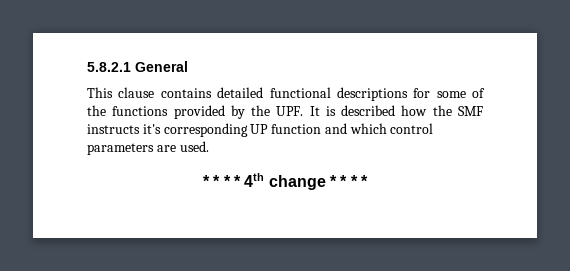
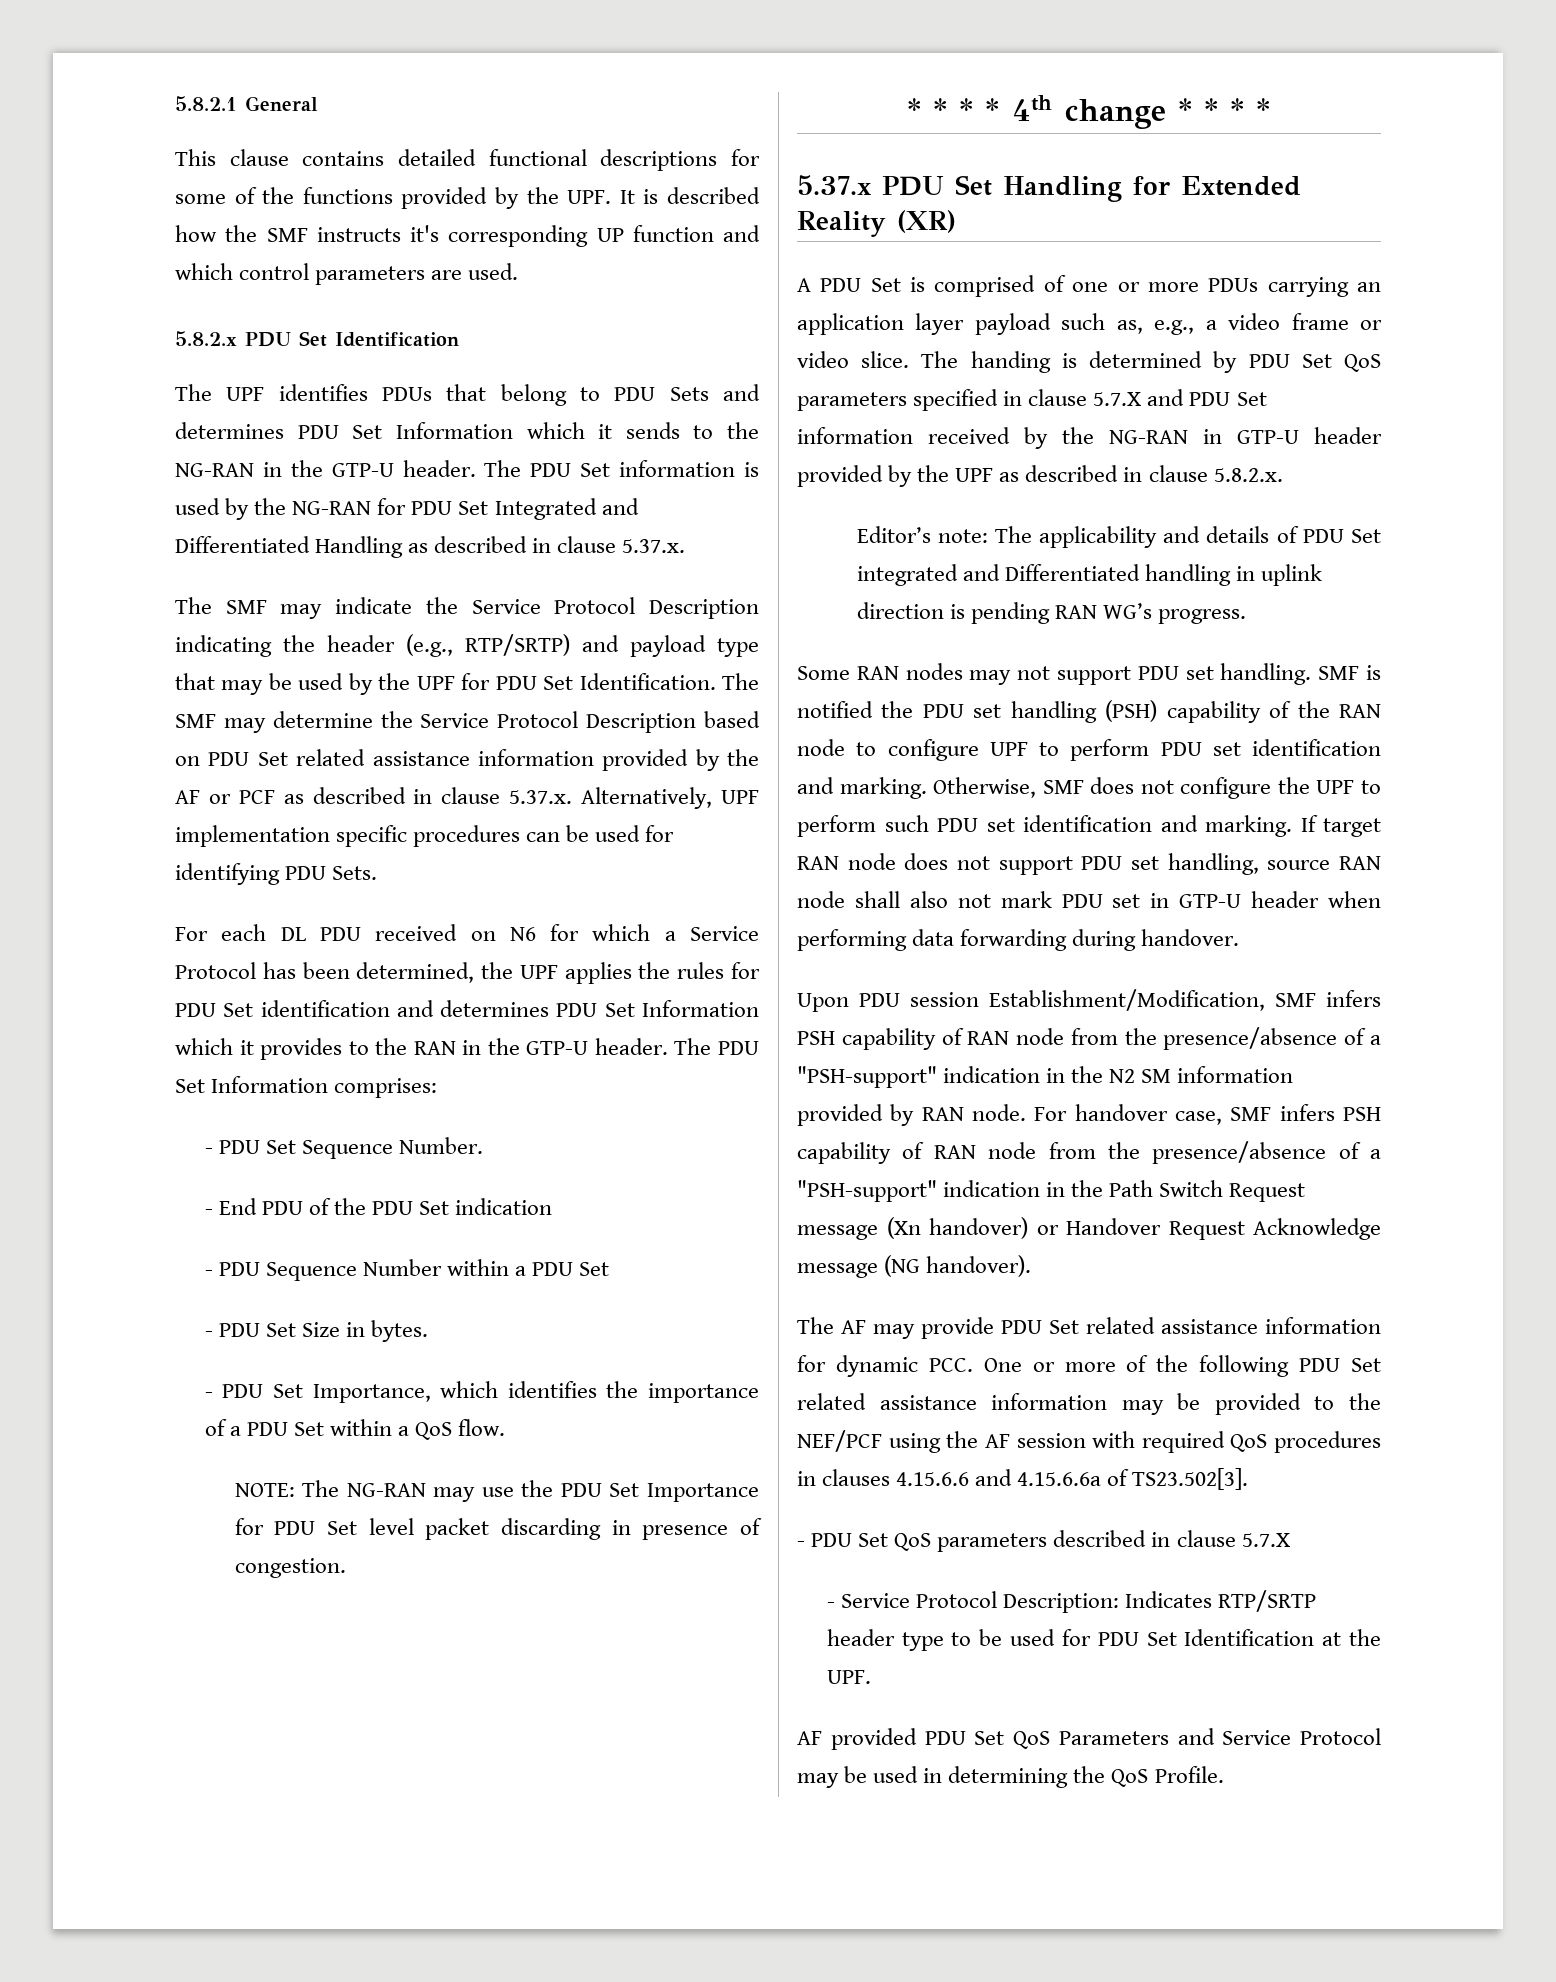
(209, 146) none -> [175,331,459,347] [175,384,760,406] [175,422,759,439] [175,460,759,477] [175,498,639,520] [175,536,686,558] [175,597,759,619] [175,634,759,657] [175,673,759,695] [175,711,760,733] [175,749,759,771] [175,787,760,809] [175,825,675,847] [175,863,378,885] [175,924,760,941] [175,962,760,984] [175,1000,759,1017] [175,1038,759,1060] [175,1076,438,1098] [204,1137,484,1159] [204,1198,553,1215] [204,1259,610,1281] [204,1320,429,1342] [204,1381,759,1403] [204,1419,506,1440] [234,1480,760,1502] [234,1518,763,1540] [234,1558,346,1578] // 5.8.2.x PDU Set Identification // The UPF identifies PDUs that belong to PDU Sets and determines PDU Set Information which it sends to the NG-RAN in the GTP-U header. The PDU Set information is used by the NG-RAN for PDU Set Integrated and Differentiated Handling as described in clause 5.37.x. // The SMF may indicate the Service Protocol Description indicating the header (e.g., RTP/SRTP) and payload type that may be used by the UPF for PDU Set Identification. The SMF may determine the Service Protocol Description based on PDU Set related assistance information provided by the AF or PCF as described in clause 5.37.x. Alternatively, UPF implementation specific procedures can be used for identifying PDU Sets. // For each DL PDU received on N6 for which a Service Protocol has been determined, the UPF applies the rules for PDU Set identification and determines PDU Set Information which it provides to the RAN in the GTP-U header. The PDU Set Information comprises: // - PDU Set Sequence Number. // - End PDU of the PDU Set indication // - PDU Sequence Number within a PDU Set // - PDU Set Size in bytes. // - PDU Set Importance, which identifies the importance of a PDU Set within a QoS flow. // NOTE: The NG-RAN may use the PDU Set Importance for PDU Set level packet discarding in presence of congestion.
(368, 181) none -> [797,175,1301,202] [797,210,956,237] [797,275,1381,297] [797,313,1382,335] [797,351,1381,373] [797,389,1267,411] [797,427,1382,449] [797,465,1283,487] [856,526,1381,548] [856,564,1322,586] [856,602,1246,624] [797,663,1381,685] [797,700,1381,723] [797,739,1381,761] [797,777,1381,799] [797,815,1381,837] [797,853,1381,875] [797,891,1381,908] [797,929,1240,951] [797,989,1381,1012] [797,1027,1381,1050] [797,1066,1294,1088] [797,1104,1381,1126] [797,1141,1381,1164] [797,1180,1306,1202] [797,1217,1381,1240] [797,1255,1032,1278] [797,1317,1381,1339] [797,1355,1381,1377] [797,1393,1381,1415] [797,1430,1381,1453] [797,1468,1249,1490] [797,1530,1290,1552] [826,1590,1317,1613] [826,1629,1381,1651] [826,1670,871,1684] [797,1728,1381,1750] [797,1766,1224,1788] // 5.37.x PDU Set Handling for Extended Reality (XR) // A PDU Set is comprised of one or more PDUs carrying an application layer payload such as, e.g., a video frame or video slice. The handing is determined by PDU Set QoS parameters specified in clause 5.7.X and PDU Set information received by the NG-RAN in GTP-U header provided by the UPF as described in clause 5.8.2.x. // Editor’s note: The applicability and details of PDU Set integrated and Differentiated handling in uplink direction is pending RAN WG’s progress. // Some RAN nodes may not support PDU set handling. SMF is notified the PDU set handling (PSH) capability of the RAN node to configure UPF to perform PDU set identification and marking. Otherwise, SMF does not configure the UPF to perform such PDU set identification and marking. If target RAN node does not support PDU set handling, source RAN node shall also not mark PDU set in GTP-U header when performing data forwarding during handover. // Upon PDU session Establishment/Modification, SMF infers PSH capability of RAN node from the presence/absence of a "PSH-support" indication in the N2 SM information provided by RAN node. For handover case, SMF infers PSH capability of RAN node from the presence/absence of a "PSH-support" indication in the Path Switch Request message (Xn handover) or Handover Request Acknowledge message (NG handover). // The AF may provide PDU Set related assistance information for dynamic PCC. One or more of the following PDU Set related assistance information may be provided to the NEF/PCF using the AF session with required QoS procedures in clauses 4.15.6.6 and 4.15.6.6a of TS23.502[3]. // - PDU Set QoS parameters described in clause 5.7.X // - Service Protocol Description: Indicates RTP/SRTP header type to be used for PDU Set Identification at the UPF. // AF provided PDU Set QoS Parameters and Service Protocol may be used in determining the QoS Profile.

